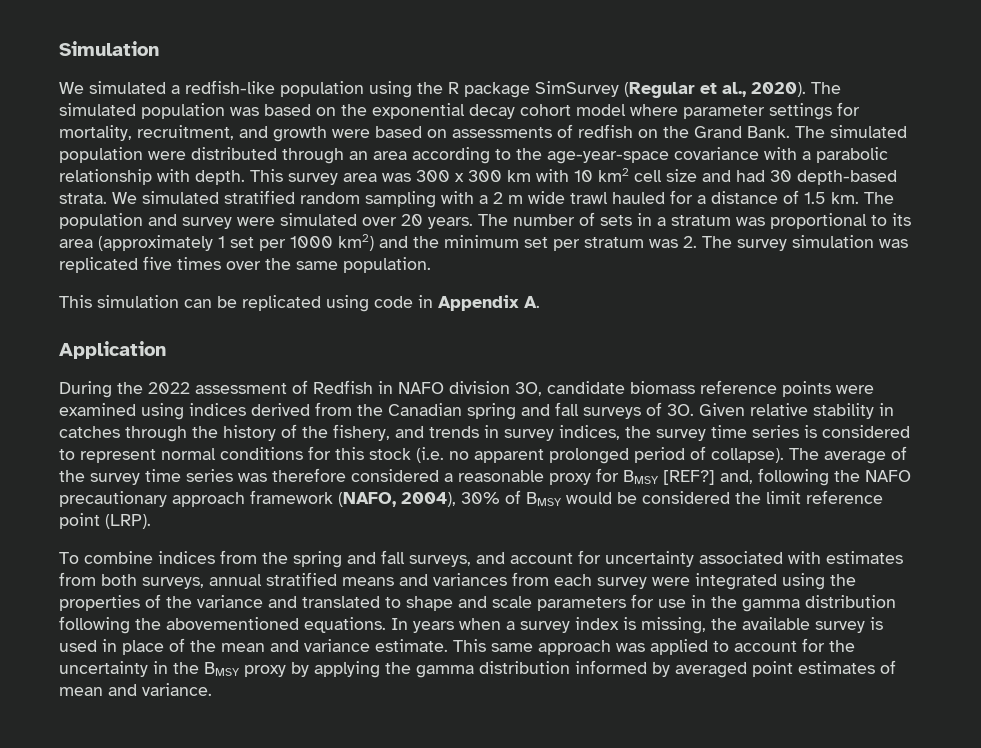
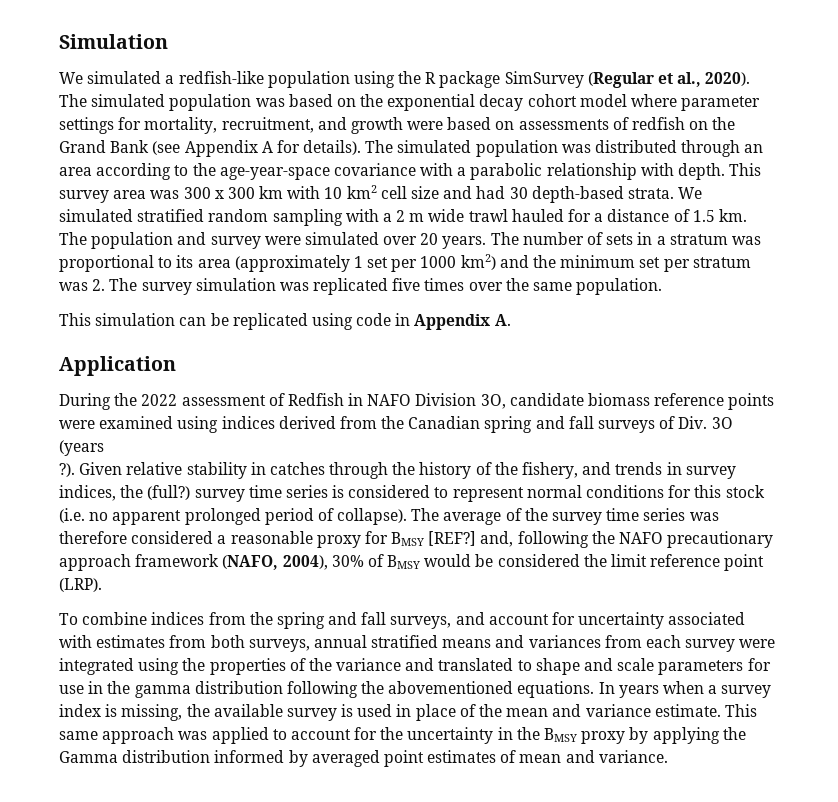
[747,125,907,138] [59,147,186,163] Bank. The simulated population were -> [110,140,591,157] Bank (see Appendix A for details). The simulated population was
[449,381,510,394] division -> [415,393,477,406] Division
[667,404,694,416] 3O. -> [678,416,733,429] [59,440,104,456] [59,463,75,477] Div. 3O (years // ?).
(651, 432) none -> [147,485,191,500] (full?)
[416,665,474,678] gamma -> [59,751,118,763] Gamma

